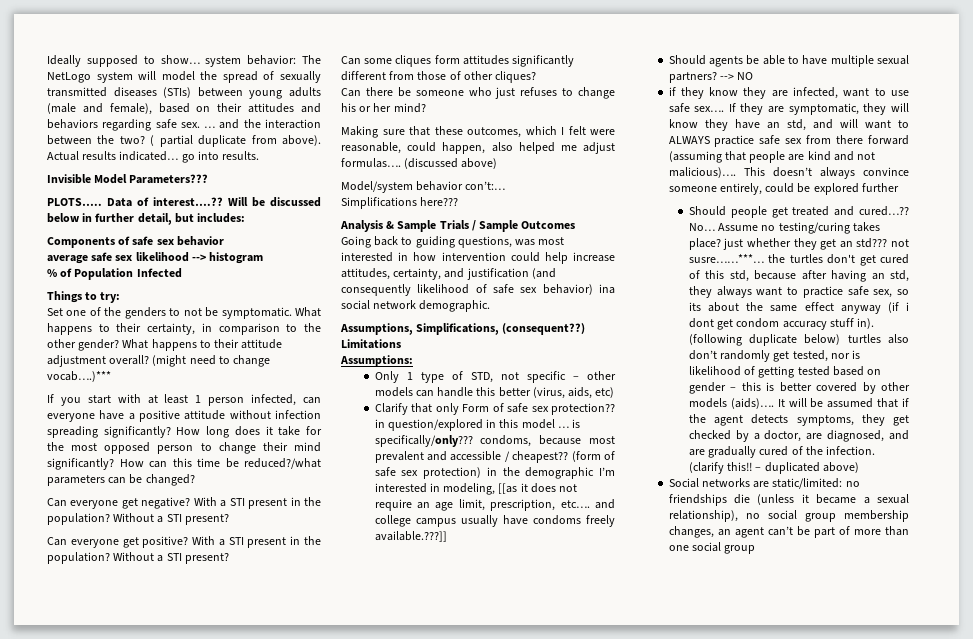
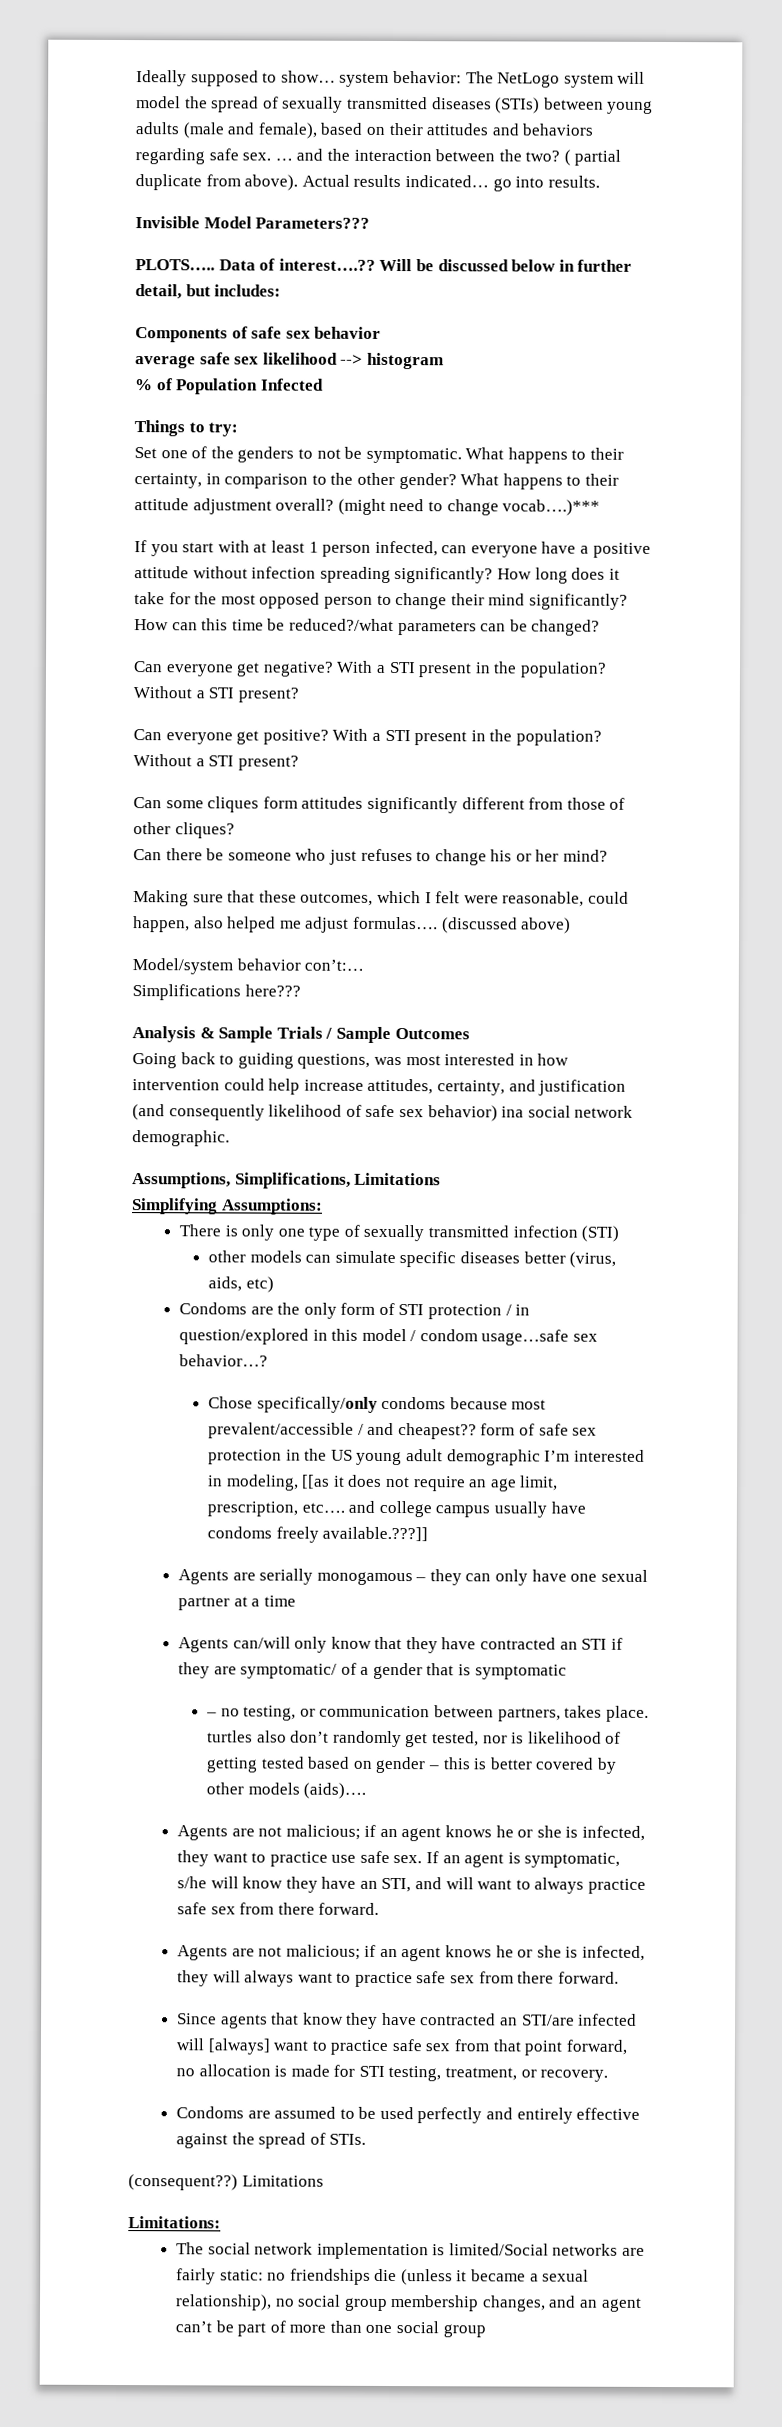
[502,323,586,335] [341,339,401,349] (consequent??) Limitations // -> [354,1172,442,1186] [131,1198,218,1215] Limitations // Simplifying
[374,371,616,383] [374,387,615,399] [374,403,615,415] Only 1 type of STD, not specific – other models can handle this better (virus, aids, etc) // Clarify that only Form of safe sex protection?? -> [178,1224,620,1242] [208,1250,617,1268] [208,1276,274,1293] [178,1302,512,1320] There is only one type of sexually transmitted infection (STI) // other models can simulate specific diseases better (virus, aids, etc) // Condoms are the only form of STI protection /
[557,419,580,428] [374,435,615,447] [374,451,615,463] [374,467,520,479] … is specifically/only??? condoms, because most prevalent and accessible / cheapest?? (form of safe sex protection) in the -> [410,1329,599,1346] [178,1354,268,1367] [208,1396,547,1413] [208,1422,598,1440] [208,1448,444,1466] / condom usage…safe sex behavior…? // Chose specifically/only condoms because most prevalent/accessible / and cheapest?? form of safe sex protection in the US young adult
[668,55,909,67] [668,72,754,83] [668,87,909,99] [668,103,909,115] [668,119,909,131] [668,135,909,147] [668,151,875,163] [668,167,909,179] [668,183,899,195] [688,206,909,218] [688,222,880,234] [688,238,909,250] [688,254,909,266] [688,270,909,282] [688,286,909,298] [688,302,909,314] [688,318,875,330] [688,334,841,346] Should agents be able to have multiple sexual partners? --> NO // if they know they are infected, want to use safe sex…. If they are symptomatic, they will know they have an std, and will want to ALWAYS practice safe sex from there forward (assuming that people are kind and not malicious)…. This doesn’t always convince someone entirely, could be explored further // Should people get treated and cured…?? No… Assume no testing/curing takes place? just whether they get an std??? not susre……***… the turtles don't get cured of this std, because after having an std, they always want to practice safe sex, so its about the same effect anyway (if i dont get condom accuracy stuff in). (following duplicate below) -> [177,1568,648,1586] [177,1595,296,1611] [177,1636,623,1654] [177,1662,567,1680] [206,1705,649,1722] Agents are serially monogamous – they can only have one sexual partner at a time // Agents can/will only know that they have contracted an STI if they are symptomatic/ of a gender that is symptomatic // – no testing, or communication between partners, takes place.
[777,398,909,408] [688,414,909,426] [688,430,909,442] [688,446,876,458] [688,462,859,474] [668,478,843,489] It will be assumed that if the agent detects symptoms, they get checked by a doctor, are diagnosed, and are gradually cured of the infection. (clarify this!! – duplicated above) // Social networks are static/limited: -> [176,1824,645,1842] [176,1850,621,1868] [176,1876,646,1894] [176,1902,380,1915] [176,1944,645,1962] [176,1970,619,1988] [176,2012,638,2029] [175,2038,627,2056] [175,2064,609,2082] [175,2106,641,2124] [175,2132,367,2149] [128,2174,324,2191] [128,2216,221,2229] [175,2242,646,2260] [175,2268,264,2285] // Agents are not malicious; if an agent knows he or she is infected, they want to practice use safe sex. If an agent is symptomatic, s/he will know they have an STI, and will want to always practice safe sex from there forward. // Agents are not malicious; if an agent knows he or she is infected, they will always want to practice safe sex from there forward. // Since agents that know they have contracted an STI/are infected will [always] want to practice safe sex from that point forward, no allocation is made for STI testing, treatment, or recovery. // Condoms are assumed to be used perfectly and entirely effective against the spread of STIs. // (consequent??) Limitations // Limitations: // The social network implementation is limited/Social networks are fairly static:
(714, 532) none -> [548,2295,577,2308] and

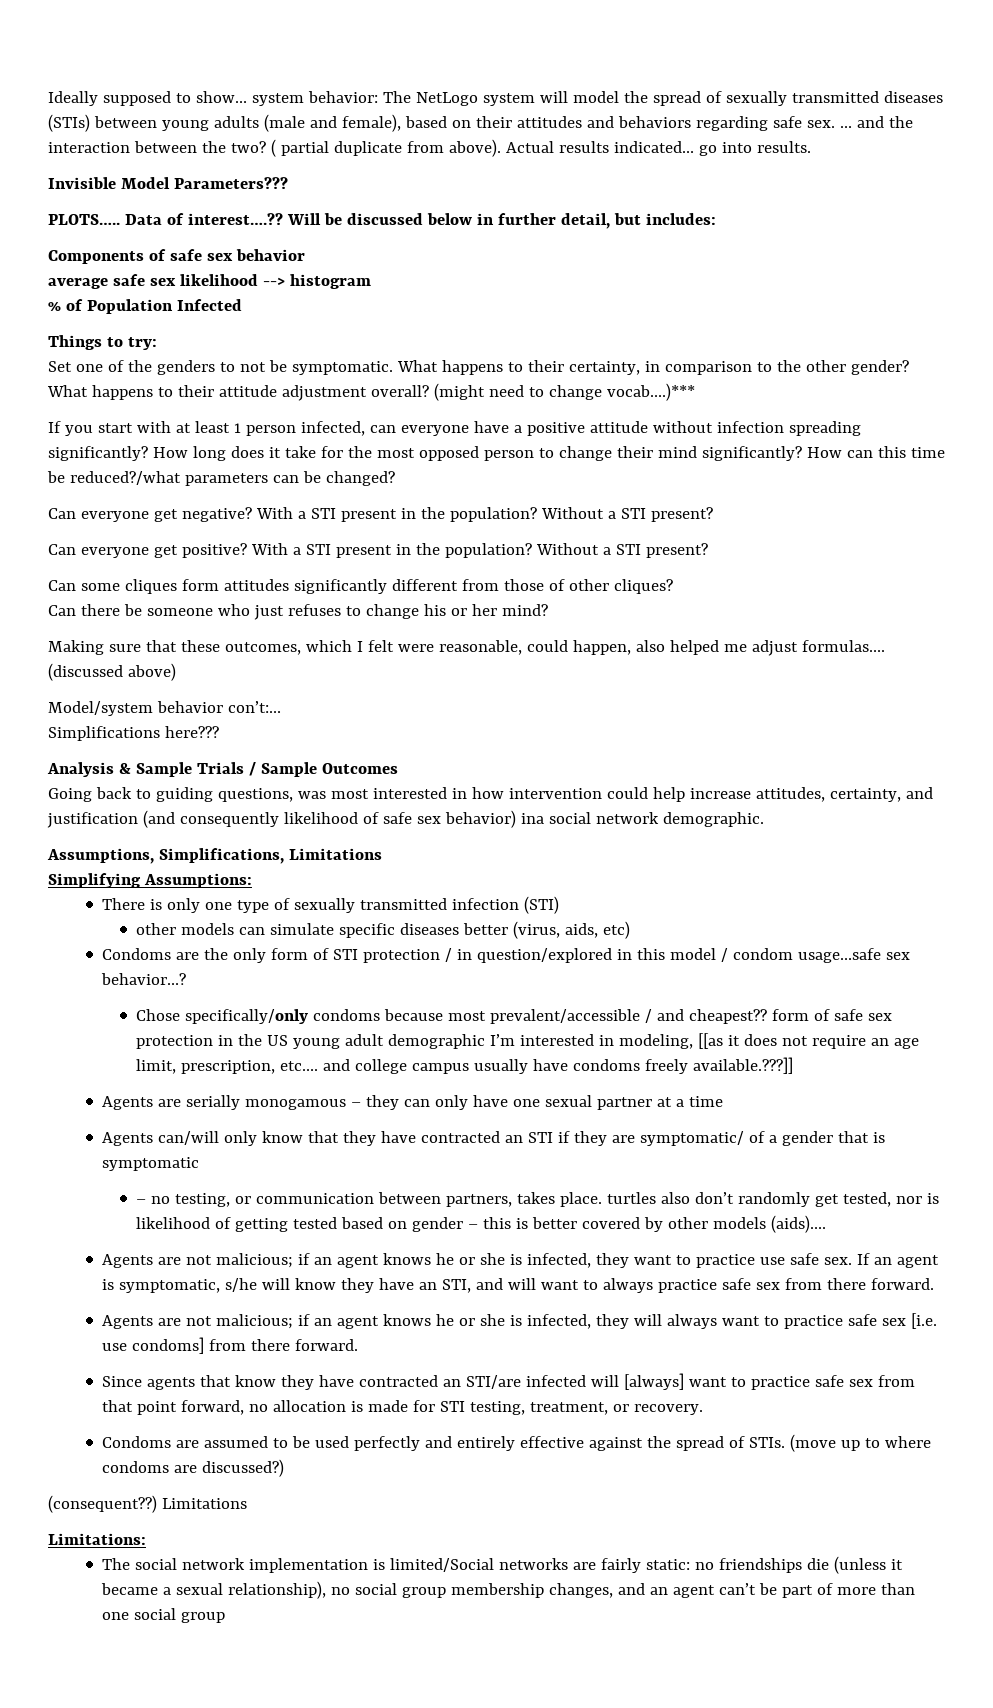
(476, 1979) none -> [911,1313,938,1329] [102,1337,205,1354] [i.e. use condoms]
(367, 2139) none -> [790,1434,932,1452] [102,1459,285,1477] (move up to where condoms are discussed?)

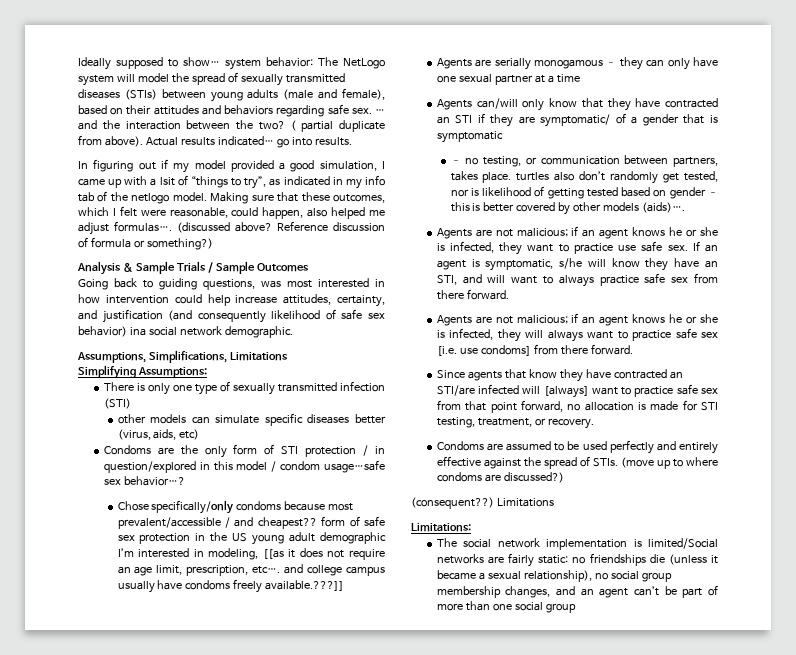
[48,177,288,189] [48,213,716,229] [48,249,305,264] [48,274,371,289] [48,299,242,314] [48,335,157,350] [48,360,909,375] [47,383,695,401] [48,421,861,436] [48,446,945,461] [47,471,395,486] [48,507,713,522] [48,543,708,558] [48,579,673,594] [48,604,548,620] Invisible Model Parameters??? // PLOTS….. Data of interest….?? Will be discussed below in further detail, but includes: // Components of safe sex behavior // average safe sex likelihood --> histogram // % of Population Infected // Things to try: // Set one of the genders to not be symptomatic. What happens to their certainty, in comparison to the other gender? What happens to their attitude adjustment overall? (might need to change vocab….)*** // If you start with at least 1 person infected, can everyone have a positive attitude without infection spreading significantly? How long does it take for the most opposed person to change their mind significantly? How can this time be reduced?/what parameters can be changed? // Can everyone get negative? With a STI present in the population? Without a STI present? // Can everyone get positive? With a STI present in the population? Without a STI present? // Can some cliques form attitudes significantly different from those of other cliques? // Can there be someone who just refuses to change his or her mind? // -> [78,159,386,173] [78,175,385,189] [78,191,207,204] In figuring out if my model provided a good simulation, I came up with a lsit of “things to try”, as indicated in my info tab of the netlogo model.
[127,663,176,681] [48,701,281,716] [48,726,219,741] above) // Model/system behavior con’t:… // Simplifications here??? -> [235,221,385,232] [78,237,213,250] above? Reference discussion of formula or something?)

